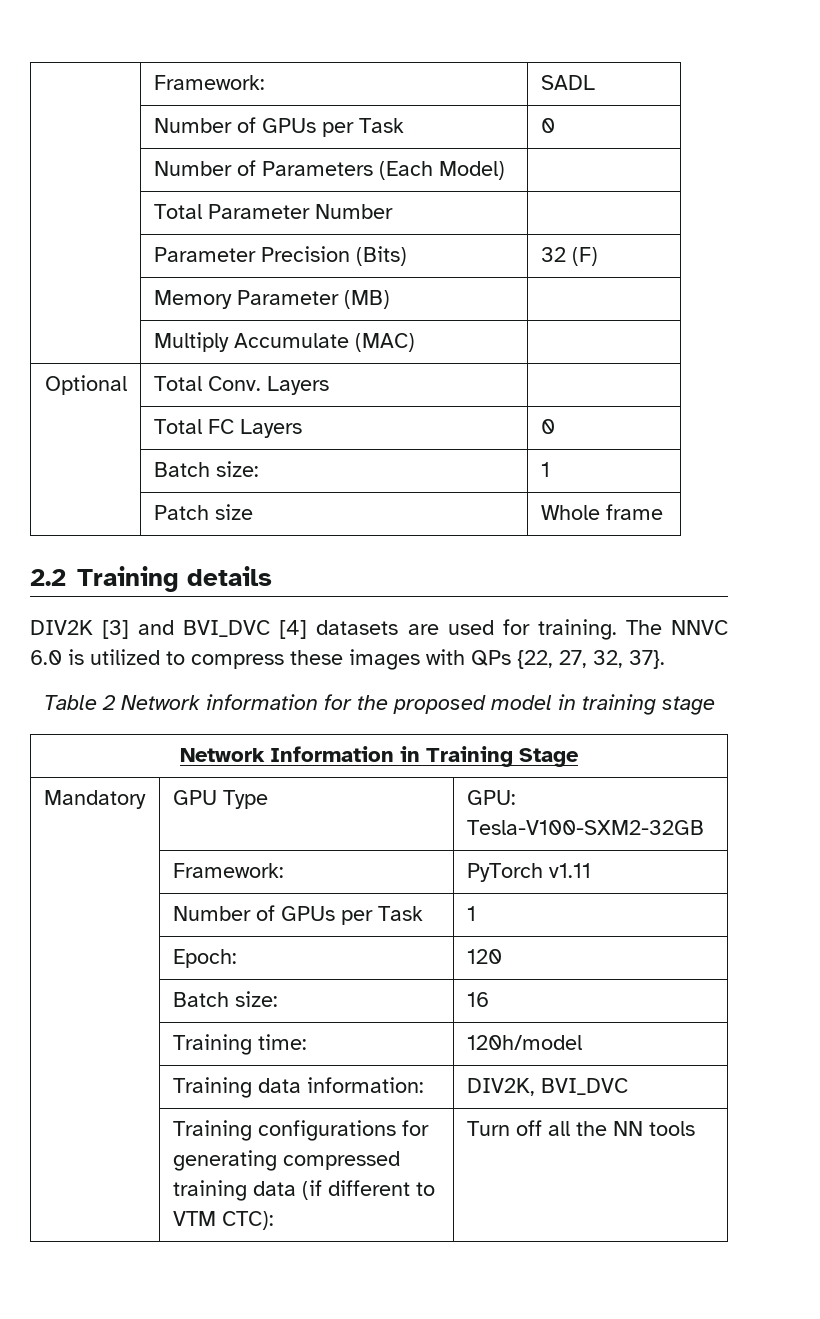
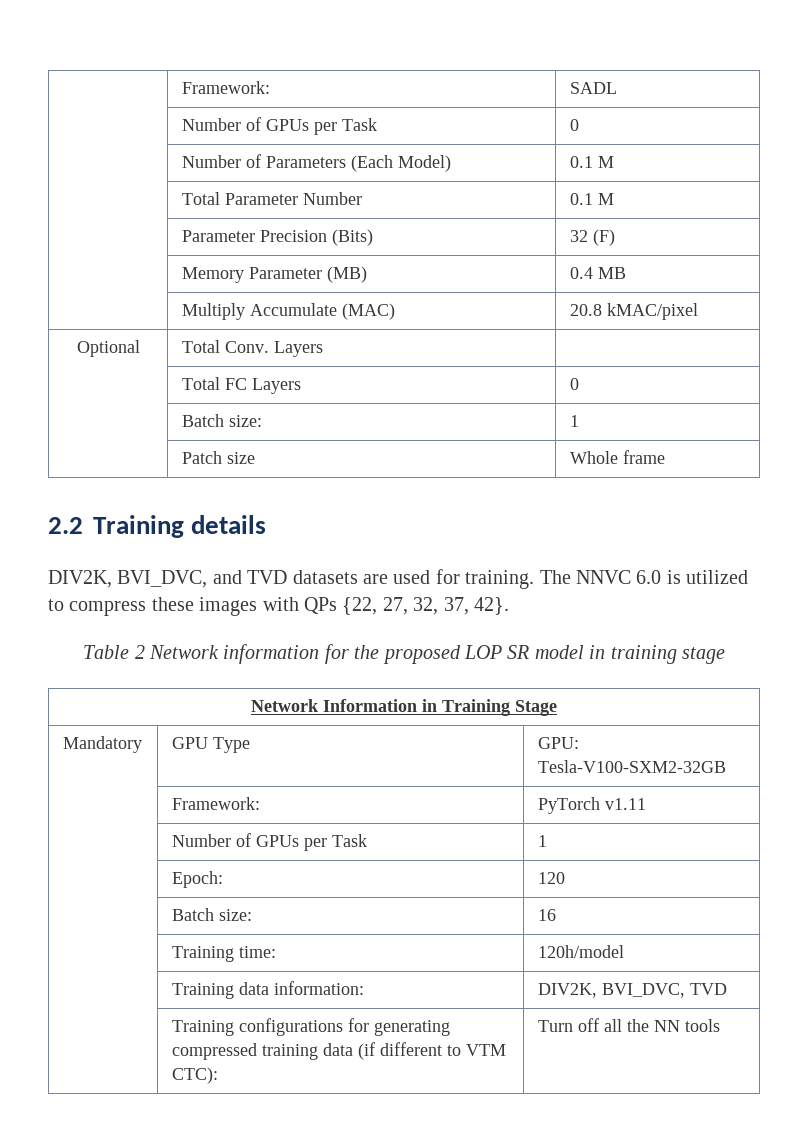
(505, 170) none -> [569,156,614,168] 0.1 M
(393, 211) none -> [569,193,614,205] 0.1 M
(390, 299) none -> [569,267,626,279] 0.4 MB
(415, 342) none -> [569,303,698,320] 20.8 kMAC/pixel
[30,620,308,639] DIV2K [3] and BVI_DVC [4] -> [48,570,288,588] DIV2K, BVI_DVC, and TVD
[629,650,665,669] 37}. -> [443,597,509,615] 37, 42}.
(486, 704) none -> [463,645,530,659] LOP SR
[540,1078,628,1095] BVI_DVC -> [601,983,727,998] BVI_DVC, TVD

